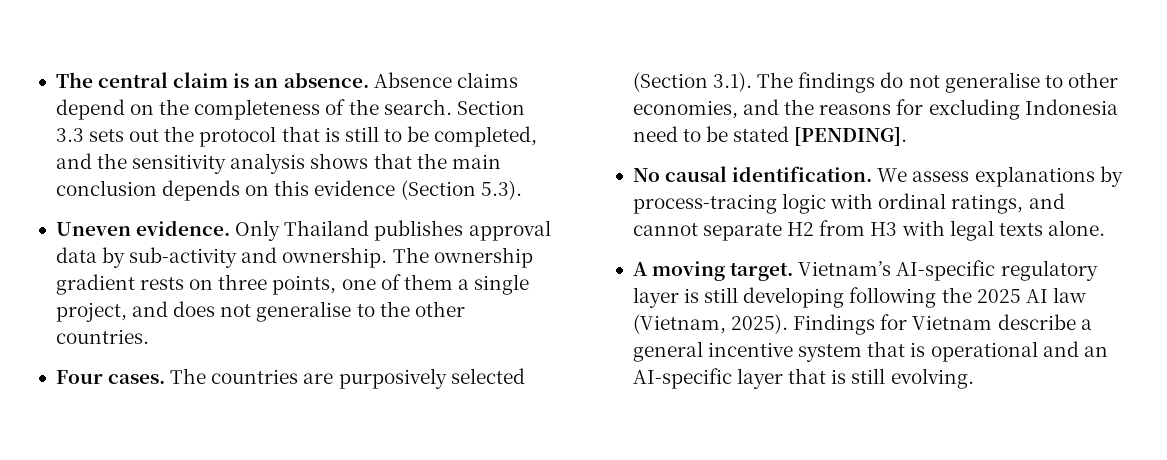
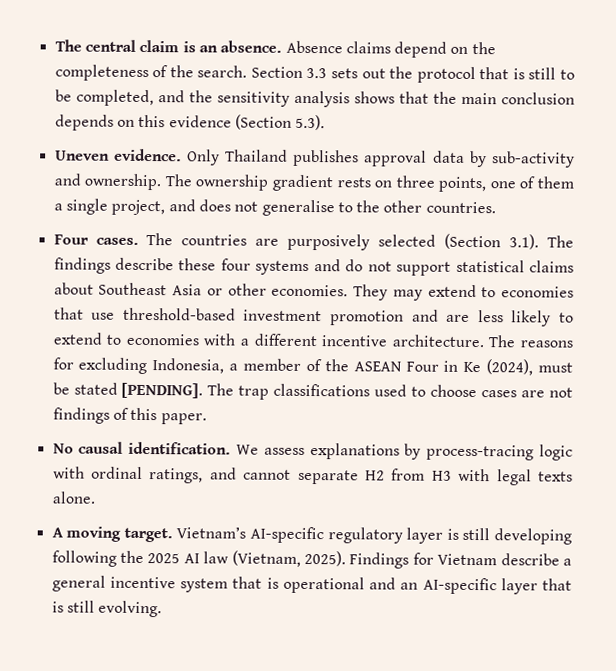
[880,72,1118,93] [632,99,1118,120] [632,126,908,146] do not generalise to other economies, and the reasons for excluding Indonesia need to be stated [PENDING]. -> [115,257,574,276] [53,282,575,301] [53,307,575,327] [52,332,573,348] [52,357,574,376] [52,382,573,400] [52,407,207,425] describe these four systems and do not support statistical claims about Southeast Asia or other economies. They may extend to economies that use threshold-based investment promotion and are less likely to extend to economies with a different incentive architecture. The reasons for excluding Indonesia, a member of the ASEAN Four in Ke (2024), must be stated [PENDING]. The trap classifications used to choose cases are not findings of this paper.

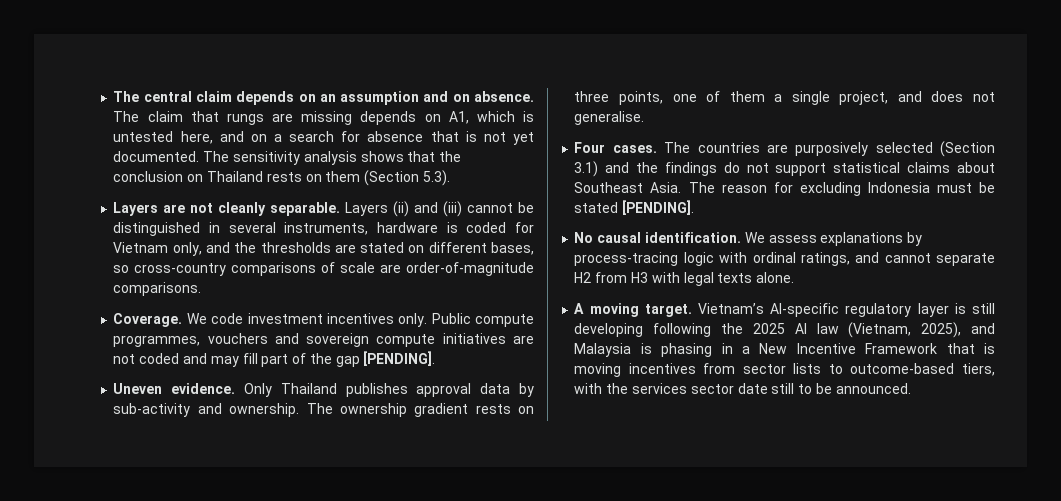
[182,40,496,58] [54,64,576,84] [54,89,213,107] is an absence. Absence claims depend on the completeness of the search. Section 3.3 sets out the protocol that is still to be completed, and the -> [236,91,534,105] [113,111,535,125] [113,131,534,145] [113,151,230,162] depends on an assumption and on absence. The claim that rungs are missing depends on A1, which is untested here, and on a search for absence that is not yet documented. The
[460,92,576,105] [54,114,326,131] main conclusion depends on this evidence (Section 5.3). -> [113,170,450,186] [113,201,534,217] [113,222,534,236] [113,242,534,256] [113,262,534,276] [113,282,202,296] [113,313,534,327] [113,333,534,347] [113,351,436,367] conclusion on Thailand rests on them (Section 5.3). // Layers are not cleanly separable. Layers (ii) and (iii) cannot be distinguished in several instruments, hardware is coded for Vietnam only, and the thresholds are stated on different bases, so cross-country comparisons of scale are order-of-magnitude comparisons. // Coverage. We code investment incentives only. Public compute programmes, vouchers and sovereign compute initiatives are not coded and may fill part of the gap [PENDING].
[261,199,496,217] generalise to the other countries. -> [574,111,645,125] generalise.
[509,234,574,250] [53,257,341,276] 3.1). The findings describe these four systems and -> [574,161,717,177] 3.1) and the findings
[172,283,575,301] [53,307,575,327] [52,332,573,348] [52,357,574,376] [52,382,573,400] [52,407,207,425] Asia or other economies. They may extend to economies that use threshold-based investment promotion and are less likely to extend to economies with a different incentive architecture. The reasons for excluding Indonesia, a member of the ASEAN Four in Ke (2024), must be stated [PENDING]. The trap classifications used to choose cases are not findings of this paper. -> [650,182,995,196] [574,200,695,215] Asia. The reason for excluding Indonesia must be stated [PENDING].
[304,550,572,569] [51,575,572,595] [51,600,163,618] 2025). Findings for Vietnam describe a general incentive system that is operational and an AI-specific layer that is still evolving. -> [921,322,995,338] [574,343,995,357] [574,363,995,377] [574,383,911,394] 2025), and Malaysia is phasing in a New Incentive Framework that is moving incentives from sector lists to outcome-based tiers, with the services sector date still to be announced.

